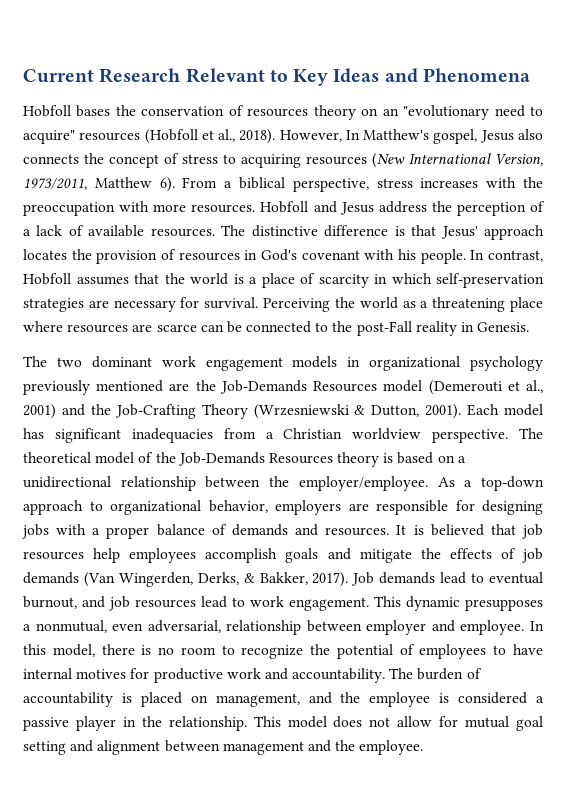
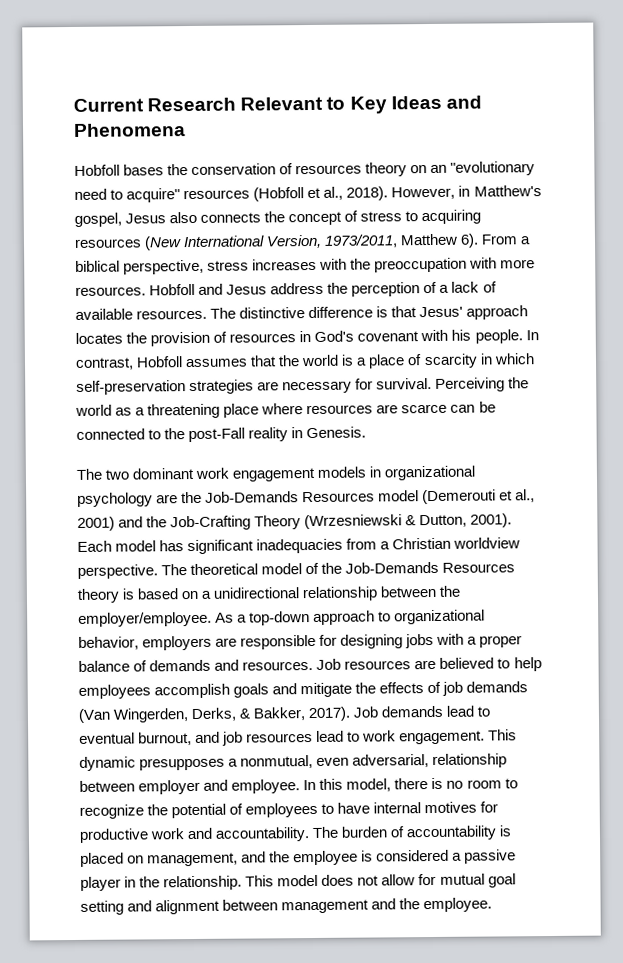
[345,130,360,140] In -> [458,185,471,197] in
[23,380,164,395] previously mentioned -> (153, 499) none
[396,524,543,539] [23,551,84,560] It is believed that job resources -> [316,657,511,670] Job resources are believed to

